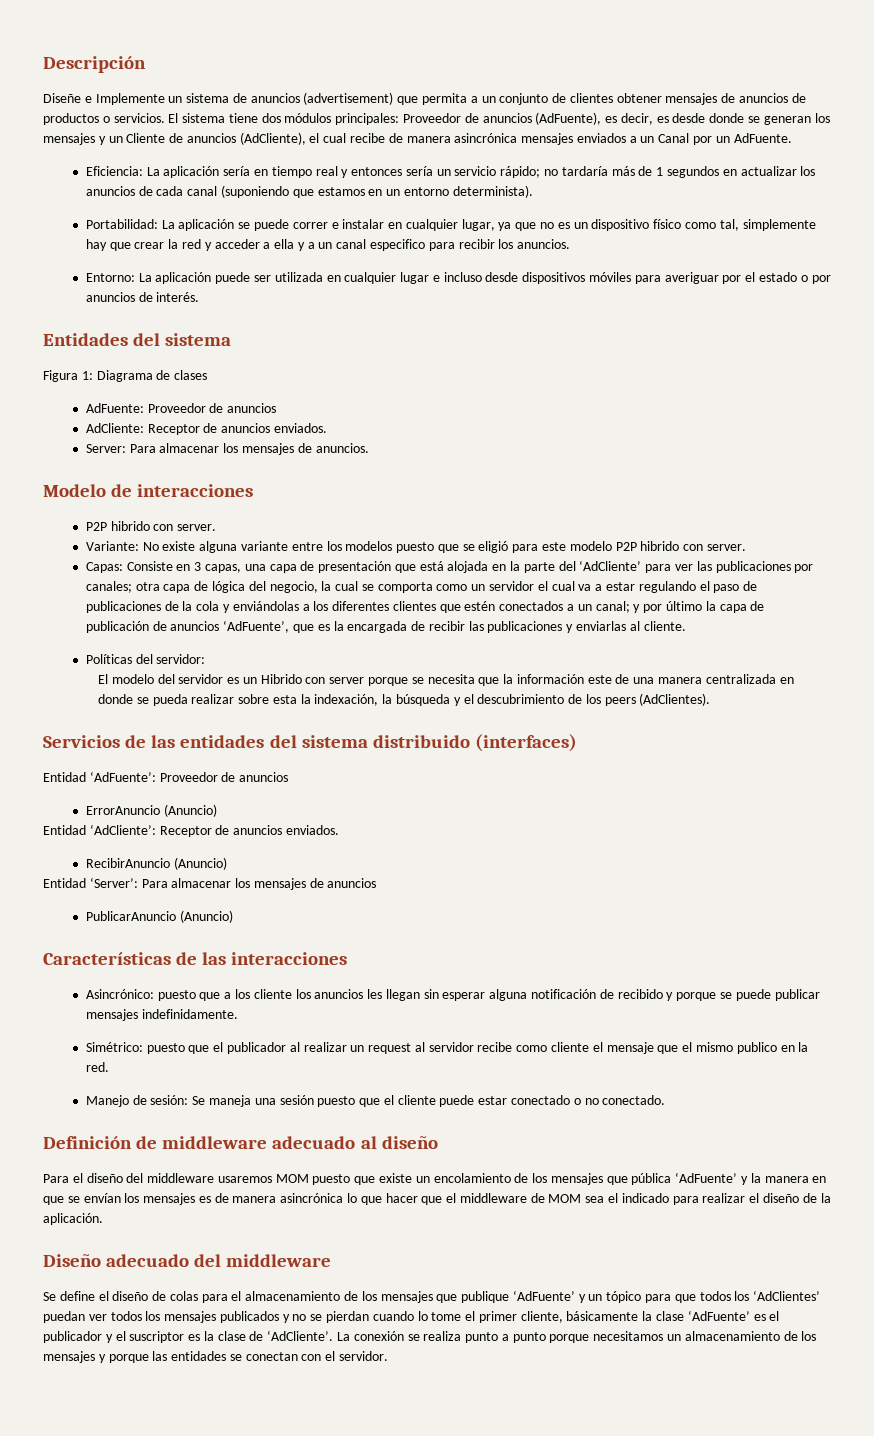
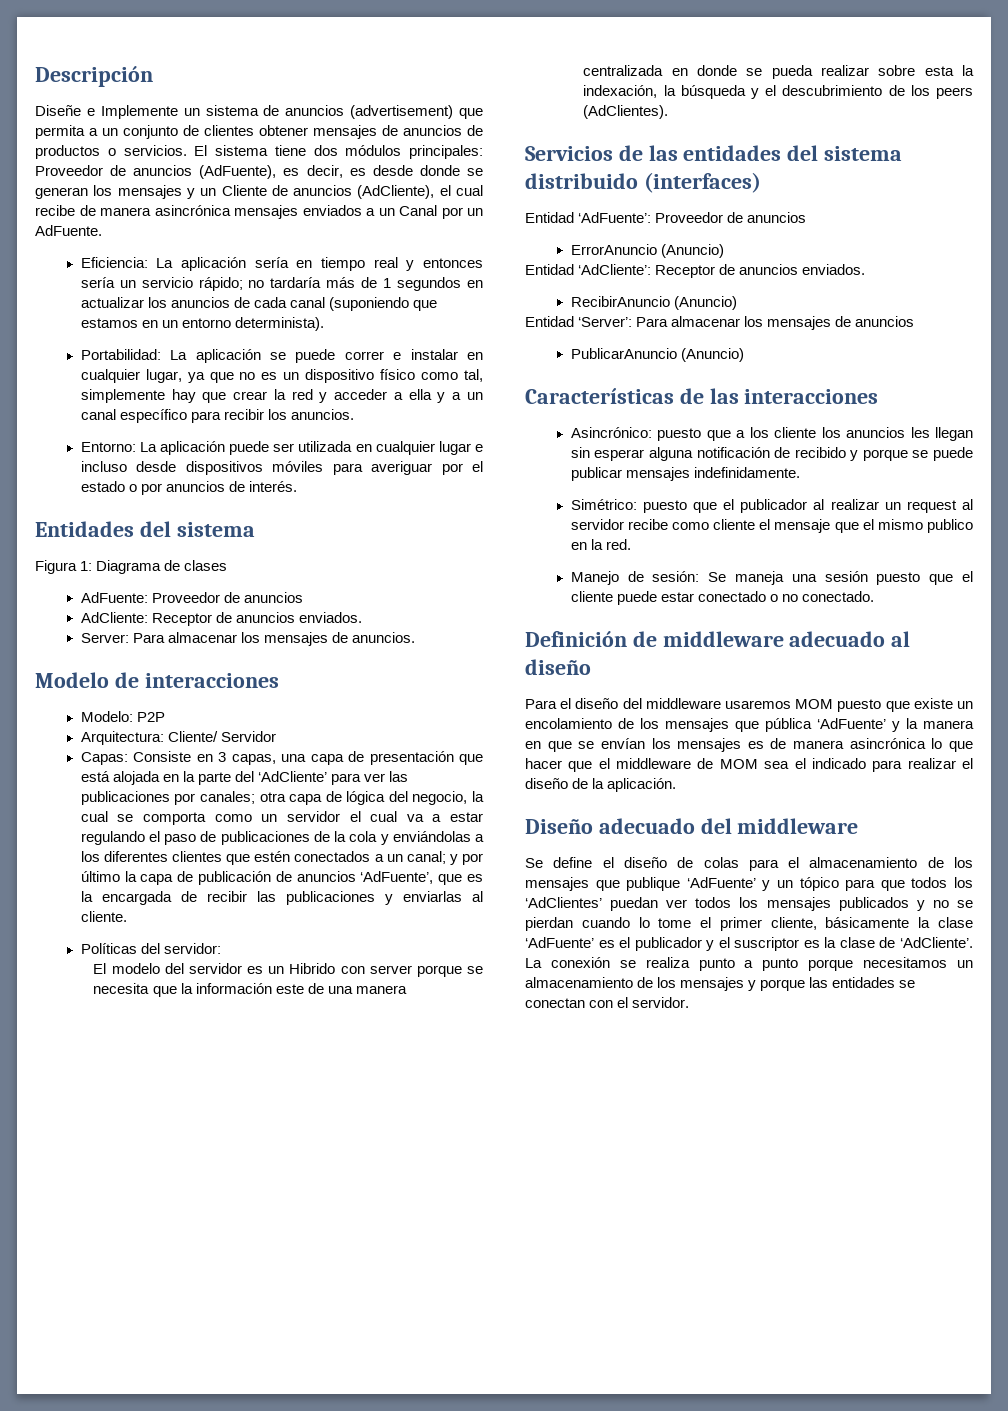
[370,239,426,251] especifico -> [119,409,187,423] específico
[85,521,217,531] [85,541,746,553] P2P hibrido con server. // Variante: No existe alguna variante entre los modelos puesto que se eligió para este modelo P2P hibrido con server. -> [80,711,165,722] [80,731,276,745] Modelo: P2P // Arquitectura: Cliente/ Servidor

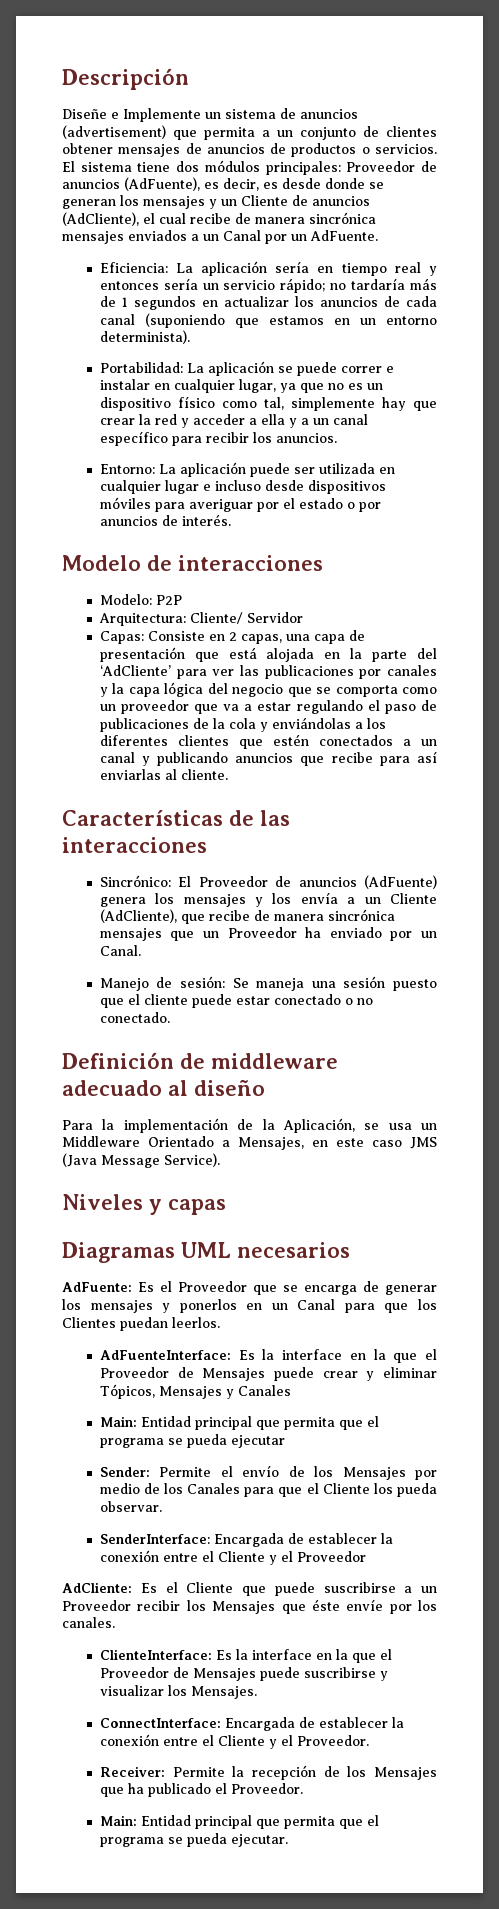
[154,205,231,216] asincrónica -> [309,212,376,224] sincrónica
[35,521,255,537] [35,560,228,574] [80,592,303,603] [80,612,362,626] [80,632,416,646] // Entidades del sistema // Figura 1: Diagrama de clases // AdFuente: Proveedor de anuncios // AdCliente: Receptor de anuncios enviados. // Server: Para almacenar los mensajes de anuncios. -> (231, 520) none
[218,752,227,762] 3 -> [228,632,237,641] 2
[199,791,485,805] [80,811,108,822] canales; otra capa de lógica del negocio, la cual -> [387,665,437,676] [99,682,312,697] canales y la capa lógica del negocio que
[286,811,398,822] servidor el cual -> [120,700,219,714] proveedor que
[406,851,483,865] [80,871,483,885] [80,891,484,905] [80,911,127,922] [80,943,221,954] [93,963,483,977] [93,983,407,997] [583,65,974,79] [583,85,973,99] [583,105,669,119] [525,145,903,161] [525,172,761,193] [525,212,807,223] [570,244,724,258] [525,264,866,278] [570,296,737,310] [525,316,915,330] [570,348,744,362] [525,388,879,404] [570,427,973,441] [570,447,974,461] [570,467,800,481] [570,499,974,513] [570,519,974,533] [570,539,631,550] canal; y por último la capa de publicación de anuncios ‘AdFuente’, que es la encargada de recibir las publicaciones y enviarlas al cliente. // Políticas del servidor: // El modelo del servidor es un Hibrido con server porque se necesita que la información este de una manera centralizada en donde se pueda realizar sobre esta la indexación, la búsqueda y el descubrimiento de los peers (AdClientes). // Servicios de las entidades del sistema distribuido (interfaces) // Entidad ‘AdFuente’: Proveedor de anuncios // ErrorAnuncio (Anuncio) // Entidad ‘AdCliente’: Receptor de anuncios enviados. // RecibirAnuncio (Anuncio) // Entidad ‘Server’: Para almacenar los mensajes de anuncios // PublicarAnuncio (Anuncio) // Características de las interacciones // Asincrónico: puesto que a los cliente los anuncios les llegan sin esperar alguna notificación de recibido y porque se puede publicar mensajes indefinidamente. // Simétrico: puesto que el publicador al realizar un request al servidor recibe como cliente el mensaje que el mismo publico en la red. -> [99,751,437,766] [99,769,228,780] [62,810,290,826] [62,837,207,853] [99,875,437,889] [99,892,437,907] [99,909,395,924] [99,927,437,941] [99,945,141,956] canal y publicando anuncios que recibe para así enviarlas al cliente. // Características de las interacciones // Sincrónico: El Proveedor de anuncios (AdFuente) genera los mensajes y los envía a un Cliente (AdCliente), que recibe de manera sincrónica mensajes que un Proveedor ha enviado por un Canal.
[560,698,973,712] [525,718,974,732] [525,738,973,752] [525,758,973,772] [525,778,677,792] [525,818,859,834] [525,857,973,871] [525,877,974,891] [525,897,973,911] [525,917,973,931] [525,937,973,951] [525,957,973,971] [525,977,916,991] [525,997,690,1008] el diseño del middleware usaremos MOM puesto que existe un encolamiento de los mensajes que pública ‘AdFuente’ y la manera en que se envían los mensajes es de manera asincrónica lo que hacer que el middleware de MOM sea el indicado para realizar el diseño de la aplicación. // Diseño adecuado del middleware // Se define el diseño de colas para el almacenamiento de los mensajes que publique ‘AdFuente’ y un tópico para que todos los ‘AdClientes’ puedan ver todos los mensajes publicados y no se pierdan cuando lo tome el primer cliente, básicamente la clase ‘AdFuente’ es el publicador y el suscriptor es la clase de ‘AdCliente’. La conexión se realiza punto a punto porque necesitamos un almacenamiento de los mensajes y porque las entidades se conectan con el servidor. -> [102,1118,437,1133] [62,1136,437,1150] [62,1153,220,1168] [62,1194,226,1215] [62,1242,350,1263] [62,1281,437,1295] [62,1299,437,1313] [62,1317,220,1331] [99,1349,438,1363] [99,1367,437,1381] [99,1384,291,1399] [99,1416,379,1430] [99,1434,285,1448] [99,1465,437,1480] [99,1483,437,1497] [99,1501,162,1512] [99,1533,393,1547] [99,1550,366,1565] [62,1582,437,1596] [62,1599,437,1614] [62,1617,115,1628] [99,1649,392,1663] [99,1667,388,1681] [99,1685,257,1699] [99,1717,404,1731] [99,1734,369,1749] [99,1765,437,1780] [99,1783,303,1797] [99,1815,379,1829] [99,1833,288,1847] la implementación de la Aplicación, se usa un Middleware Orientado a Mensajes, en este caso JMS (Java Message Service). // Niveles y capas // Diagramas UML necesarios // AdFuente: Es el Proveedor que se encarga de generar los mensajes y ponerlos en un Canal para que los Clientes puedan leerlos. // AdFuenteInterface: Es la interface en la que el Proveedor de Mensajes puede crear y eliminar Tópicos, Mensajes y Canales // Main: Entidad principal que permita que el programa se pueda ejecutar // Sender: Permite el envío de los Mensajes por medio de los Canales para que el Cliente los pueda observar. // SenderInterface: Encargada de establecer la conexión entre el Cliente y el Proveedor // AdCliente: Es el Cliente que puede suscribirse a un Proveedor recibir los Mensajes que éste envíe por los canales. // ClienteInterface: Es la interface en la que el Proveedor de Mensajes puede suscribirse y visualizar los Mensajes. // ConnectInterface: Encargada de establecer la conexión entre el Cliente y el Proveedor. // Receiver: Permite la recepción de los Mensajes que ha publicado el Proveedor. // Main: Entidad principal que permita que el programa se pueda ejecutar.

